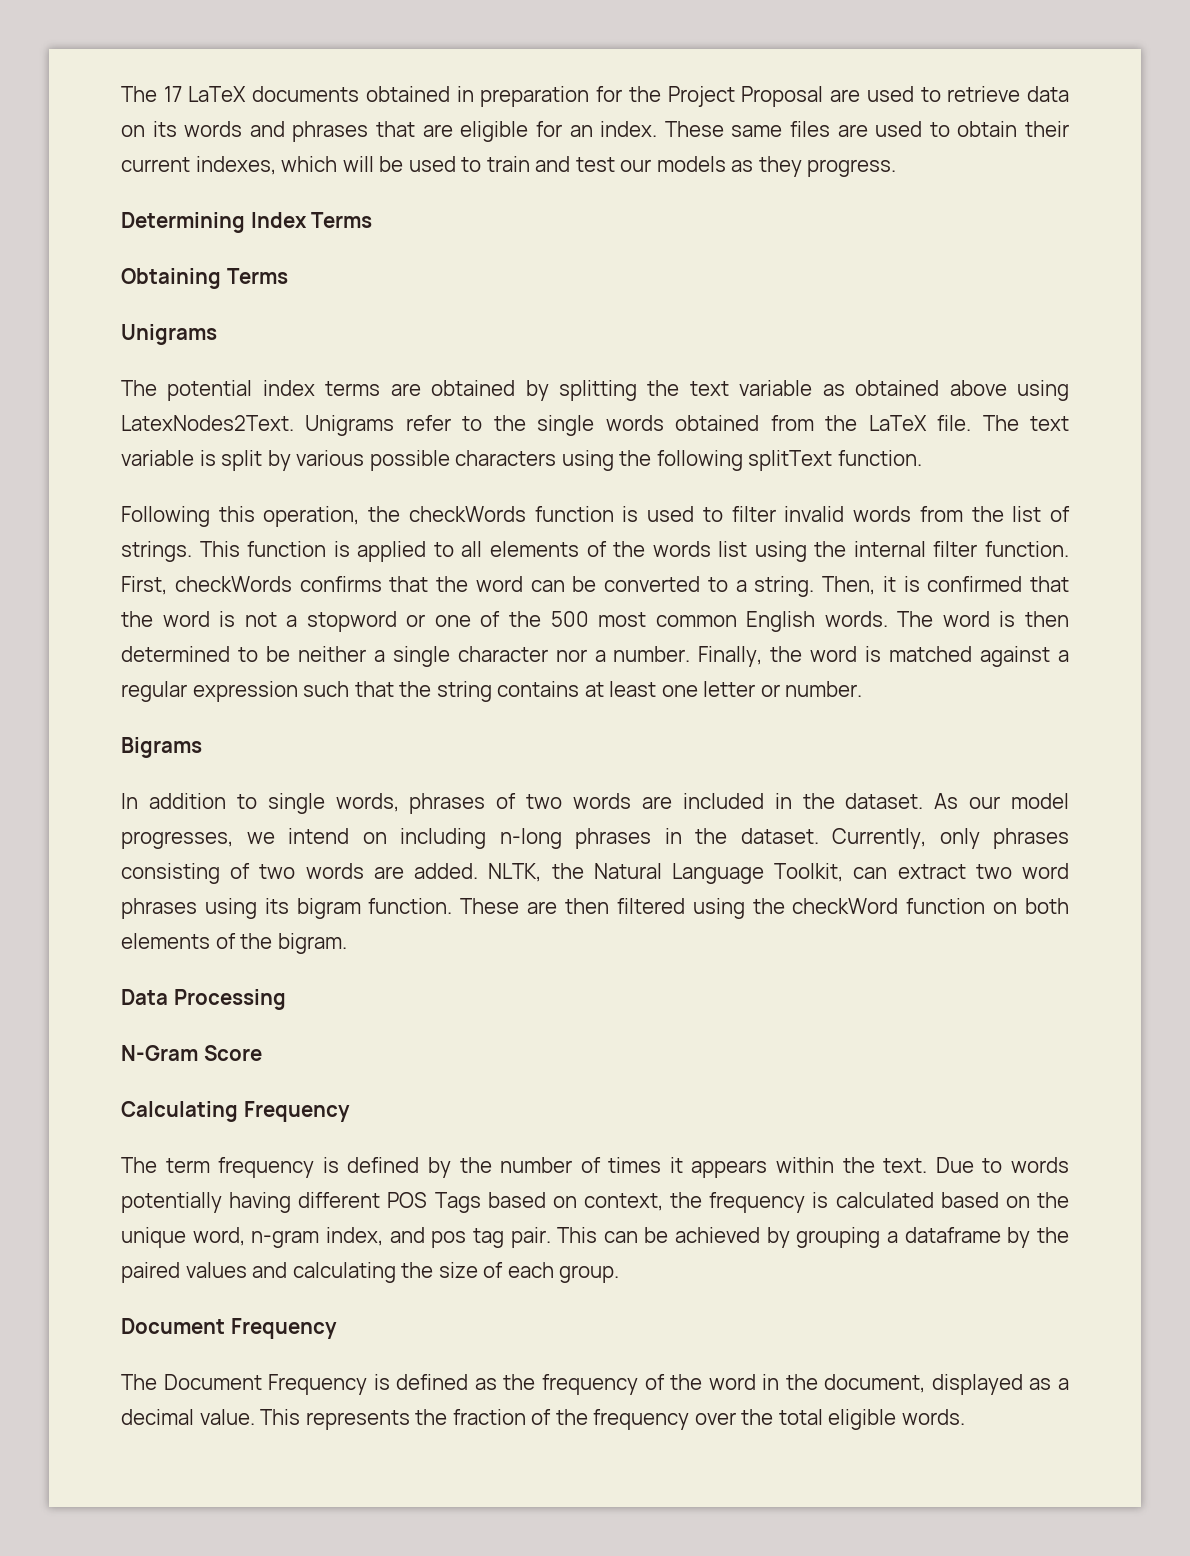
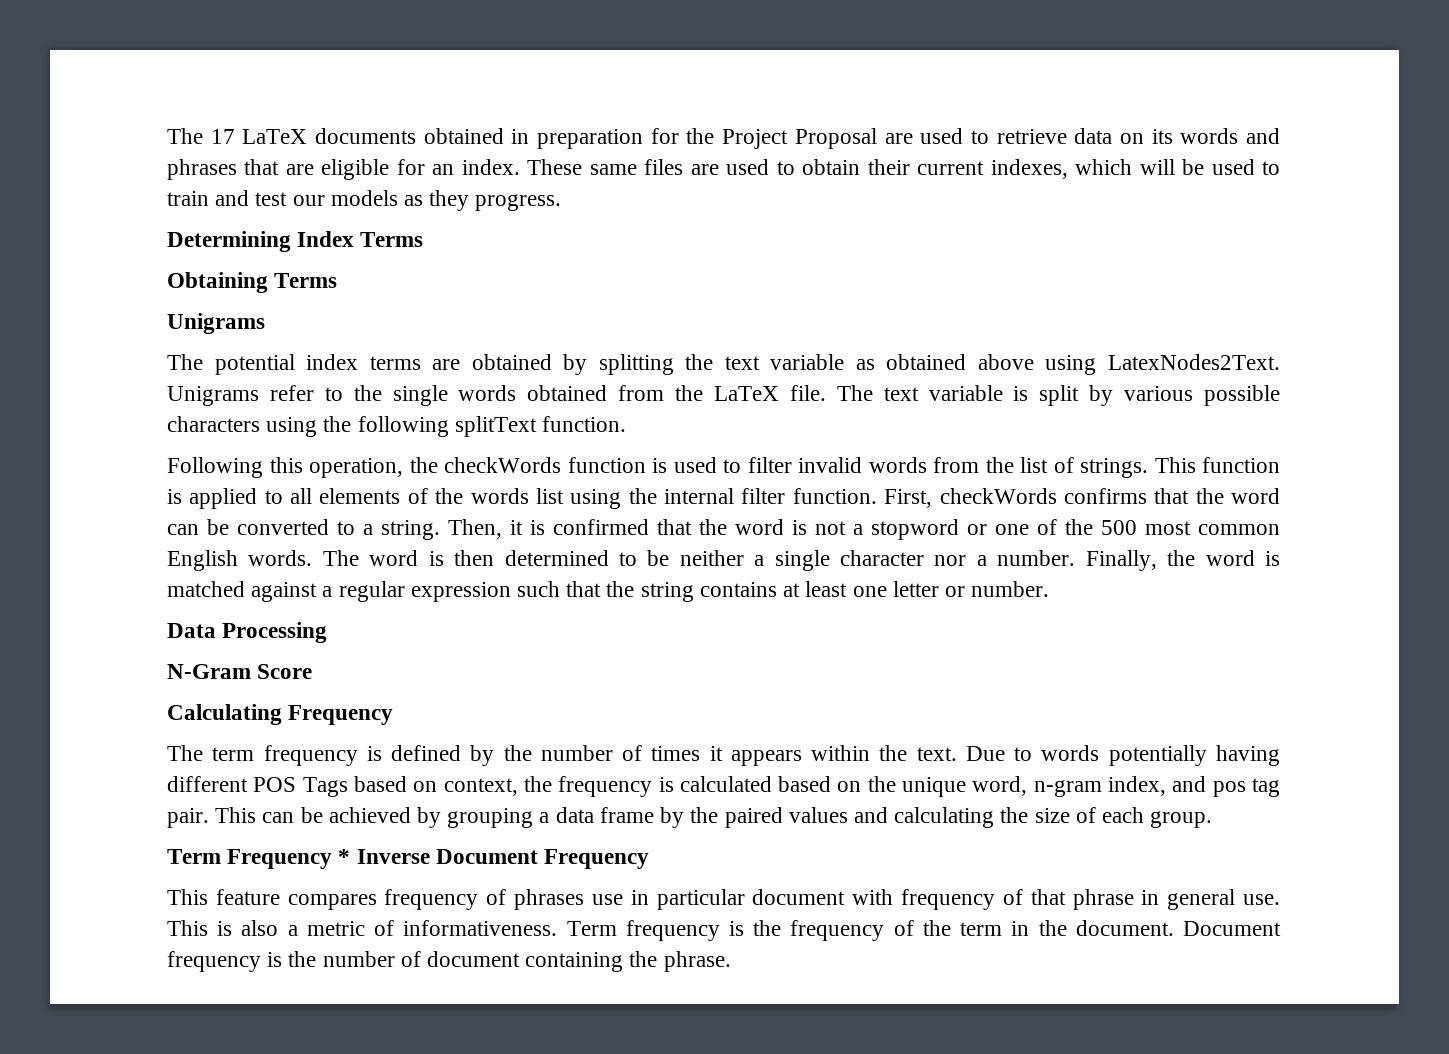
[121,737,202,758] [121,793,1069,814] [121,828,1069,849] [121,863,1069,884] [121,898,1069,919] [121,933,347,954] // Bigrams // In addition to single words, phrases of two words are included in the dataset. As our model progresses, we intend on including n-long phrases in the dataset. Currently, only phrases consisting of two words are added. NLTK, the Natural Language Toolkit, can extract two word phrases using its bigram function. These are then filtered using the checkWord function on both elements of the bigram. -> (1050, 589) none
[904,1227,1001,1243] dataframe -> [555,807,654,823] data frame
[121,1318,337,1339] [121,1374,497,1395] Document Frequency // The Document Frequency is defined as -> [167,849,650,869] [167,889,1281,910] [167,920,744,941] Term Frequency * Inverse Document Frequency // This feature compares frequency of phrases use in particular document with frequency of that phrase in general use. This is also a metric of informativeness. Term frequency is
[708,1374,1069,1395] [121,1409,965,1430] word in the document, displayed as a decimal value. This represents the fraction of the frequency over the total eligible words. -> [960,920,1281,936] [167,951,731,972] term in the document. Document frequency is the number of document containing the phrase.

